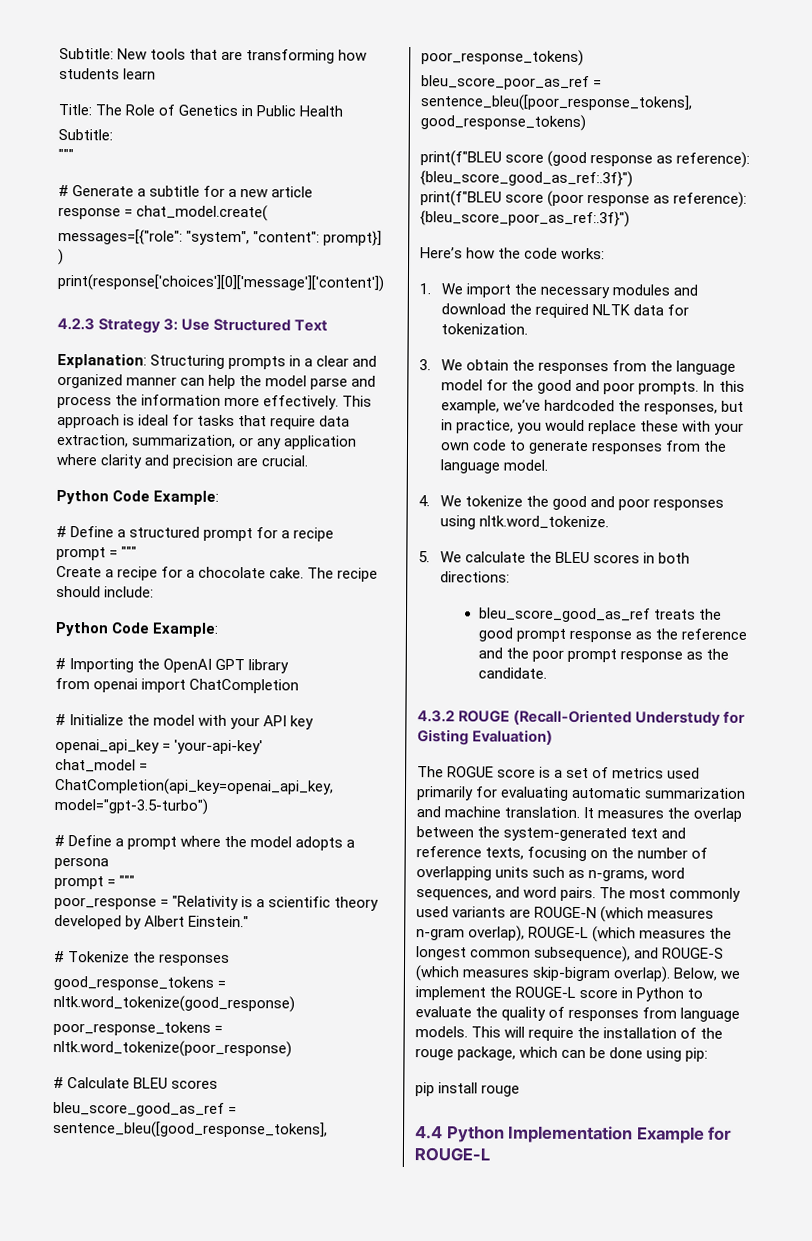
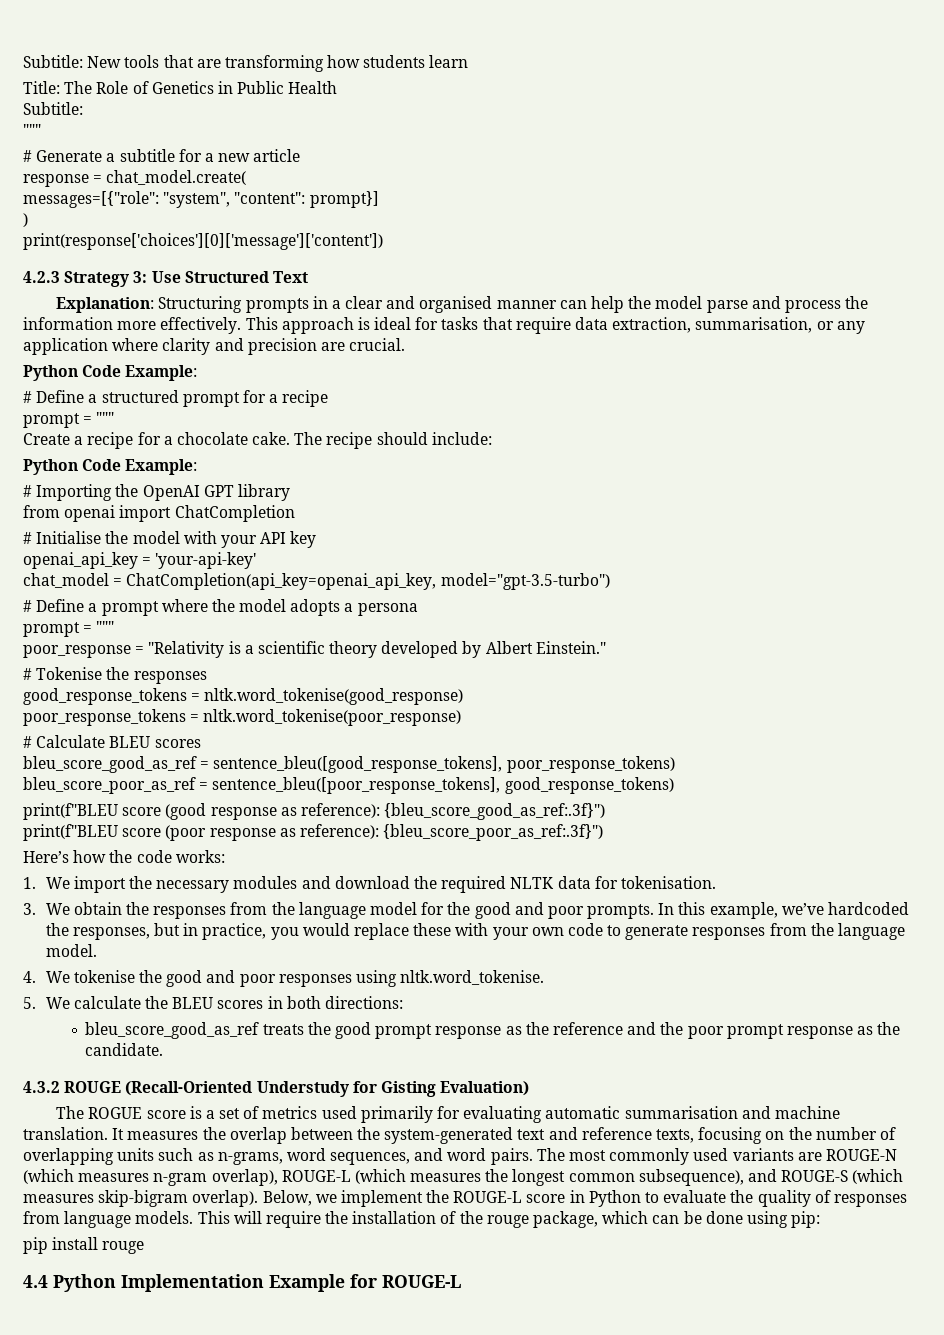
[57,373,123,389] organized -> [419,296,493,313] organised
[131,434,237,449] summarization, -> [695,317,813,333] summarisation,
[69,714,125,726] Initialize -> [36,531,102,544] Initialise
[68,951,131,963] Tokenize -> [36,667,103,680] Tokenise
[53,994,295,1013] nltk.word_tokenize(good_response) -> [204,688,464,705] nltk.word_tokenise(good_response)
[53,1039,292,1058] nltk.word_tokenize(poor_response) -> [203,709,462,726] nltk.word_tokenise(poor_response)
[441,323,529,335] tokenization. -> [620,876,716,889] tokenisation.
[465,495,524,507] tokenize -> [73,970,135,983] tokenise
[479,515,610,530] nltk.word_tokenize. -> [400,970,545,985] nltk.word_tokenise.
[644,787,747,799] summarization -> [624,1106,738,1119] summarisation

